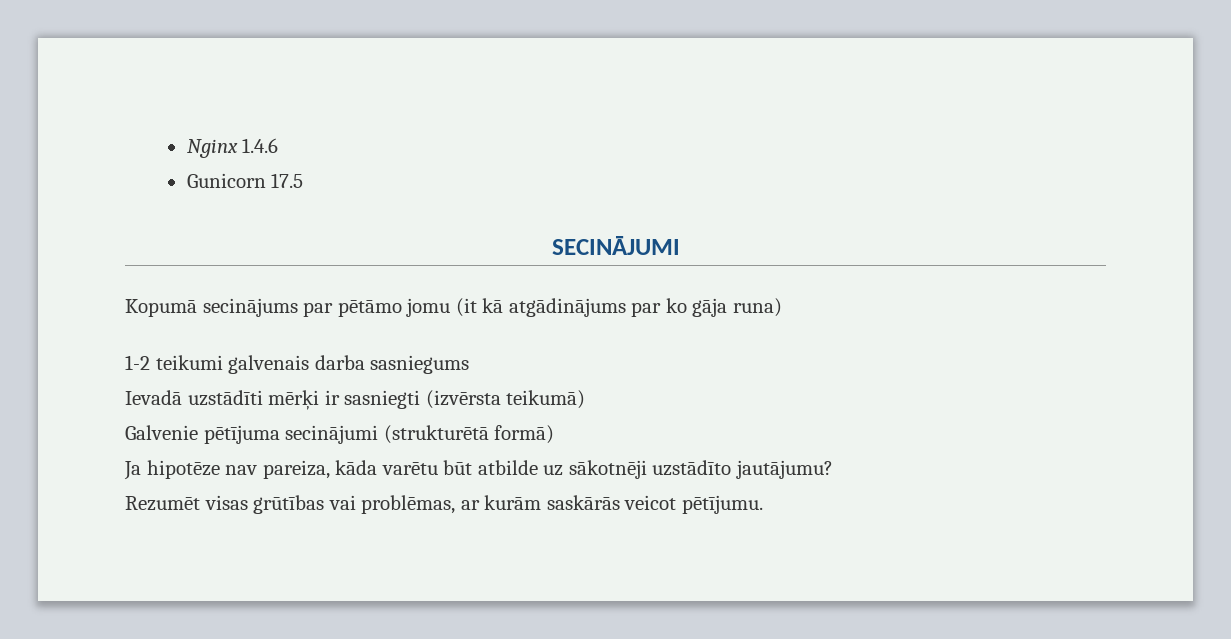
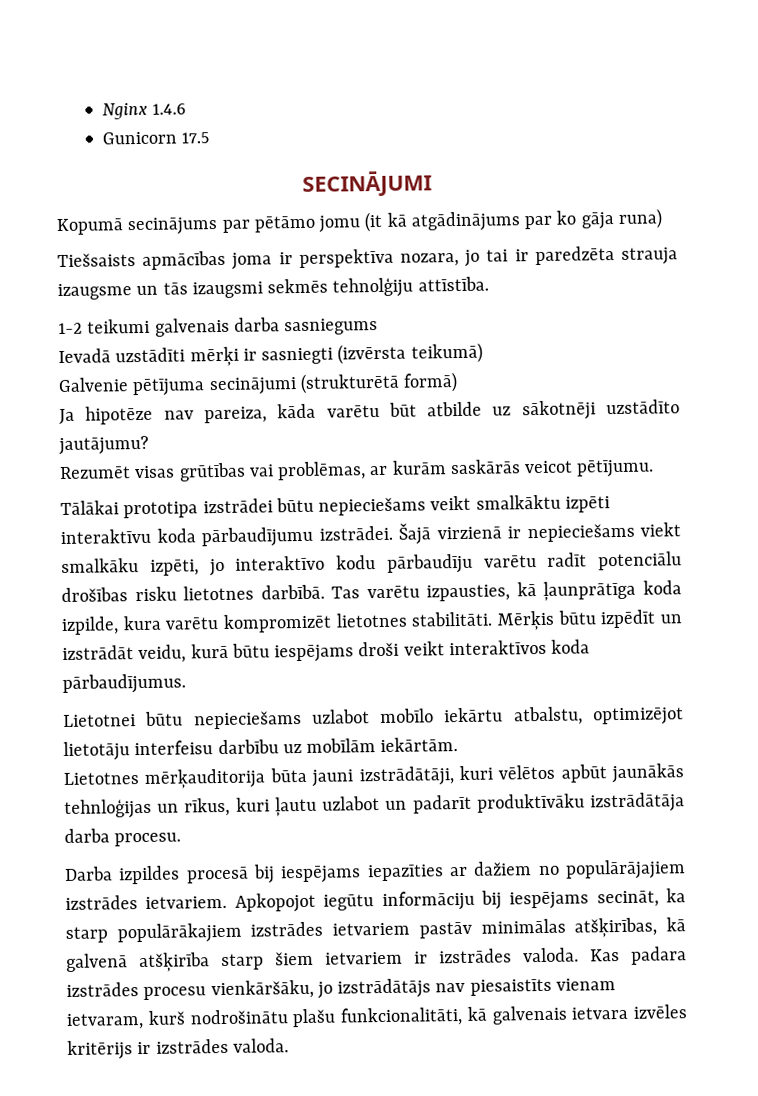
(782, 307) none -> [57,246,678,270] [57,276,489,301] // Tiešsaists apmācības joma ir perspektīva nozara, jo tai ir paredzēta strauja izaugsme un tās izaugsmi sekmēs tehnolģiju attīstība.
(763, 504) none -> [60,494,610,519] [60,522,681,548] [61,551,682,577] [61,580,682,602] [61,609,682,635] [62,639,591,664] [62,673,186,694] [63,706,684,730] [63,737,459,761] [63,763,684,789] [64,792,685,819] [64,828,182,847] [64,859,686,885] [65,888,686,913] [65,917,686,944] [66,946,687,973] [66,978,616,1000] [66,1004,687,1030] [67,1038,289,1060] // Tālākai prototipa izstrādei būtu nepieciešams veikt smalkāktu izpēti interaktīvu koda pārbaudījumu izstrādei. Šajā virzienā ir nepieciešams viekt smalkāku izpēti, jo interaktīvo kodu pārbaudīju varētu radīt potenciālu drošības risku lietotnes darbībā. Tas varētu izpausties, kā ļaunprātīga koda izpilde, kura varētu kompromizēt lietotnes stabilitāti. Mērķis būtu izpēdīt un izstrādāt veidu, kurā būtu iespējams droši veikt interaktīvos koda pārbaudījumus. // Lietotnei būtu nepieciešams uzlabot mobīlo iekārtu atbalstu, optimizējot lietotāju interfeisu darbību uz mobīlām iekārtām. // Lietotnes mērķauditorija būta jauni izstrādātāji, kuri vēlētos apbūt jaunākās tehnloģijas un rīkus, kuri ļautu uzlabot un padarīt produktīvāku izstrādātāja darba procesu. // Darba izpildes procesā bij iespējams iepazīties ar dažiem no populārājajiem izstrādes ietvariem. Apkopojot iegūtu informāciju bij iespējams secināt, ka starp populārākajiem izstrādes ietvariem pastāv minimālas atšķirības, kā galvenā atšķirība starp šiem ietvariem ir izstrādes valoda. Kas padara izstrādes procesu vienkāršāku, jo izstrādātājs nav piesaistīts vienam ietvaram, kurš nodrošinātu plašu funkcionalitāti, kā galvenais ietvara izvēles kritērijs ir izstrādes valoda.

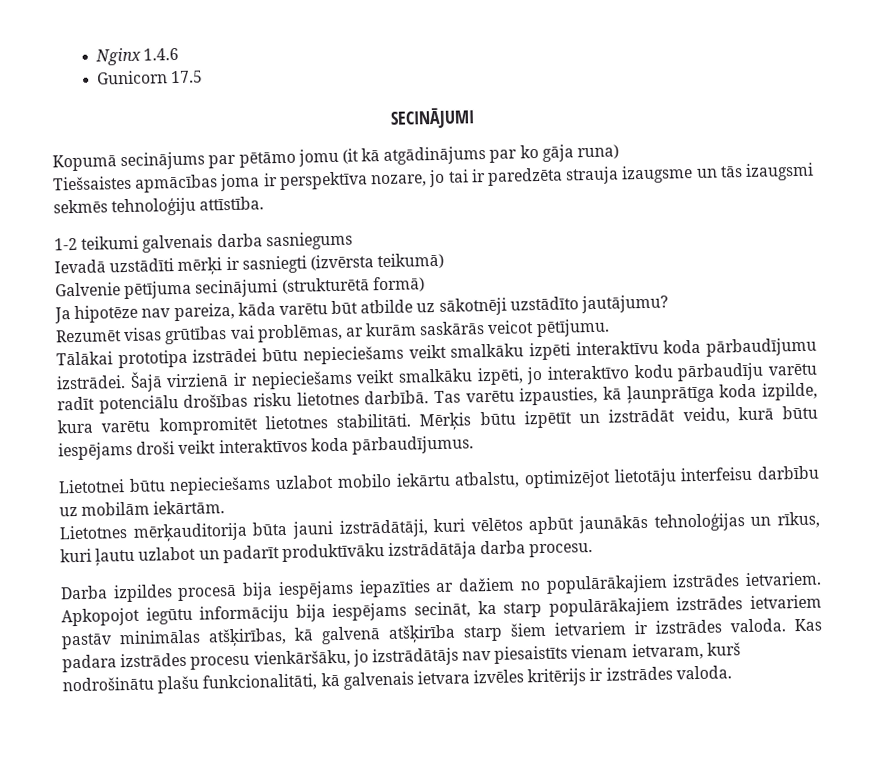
[57,253,136,268] Tiešsaists -> [53,175,132,191] Tiešsaistes
[399,252,459,267] nozara, -> [371,174,428,188] nozare,
[332,277,414,298] tehnolģiju -> [111,197,197,217] tehnoloģiju
[475,494,561,510] smalkāktu -> [450,343,525,358] smalkāku
[640,522,681,537] viekt -> [356,369,396,384] veikt
[223,613,332,633] kompromizēt -> [158,416,259,436] kompromitēt
[600,609,657,629] izpēdīt -> [523,410,572,429] izpētīt
[380,708,435,723] mobīlo -> [336,473,392,488] mobilo
[306,738,377,753] mobīlām -> [81,501,151,516] mobilām
[64,798,152,819] tehnloģijas -> [653,513,745,532] tehnoloģijas
[253,864,275,884] bij -> [242,582,274,600] bija
[565,859,686,880] populārājajiem -> [545,574,668,594] populārākajiem
[480,890,502,910] bij -> [295,604,326,622] bija

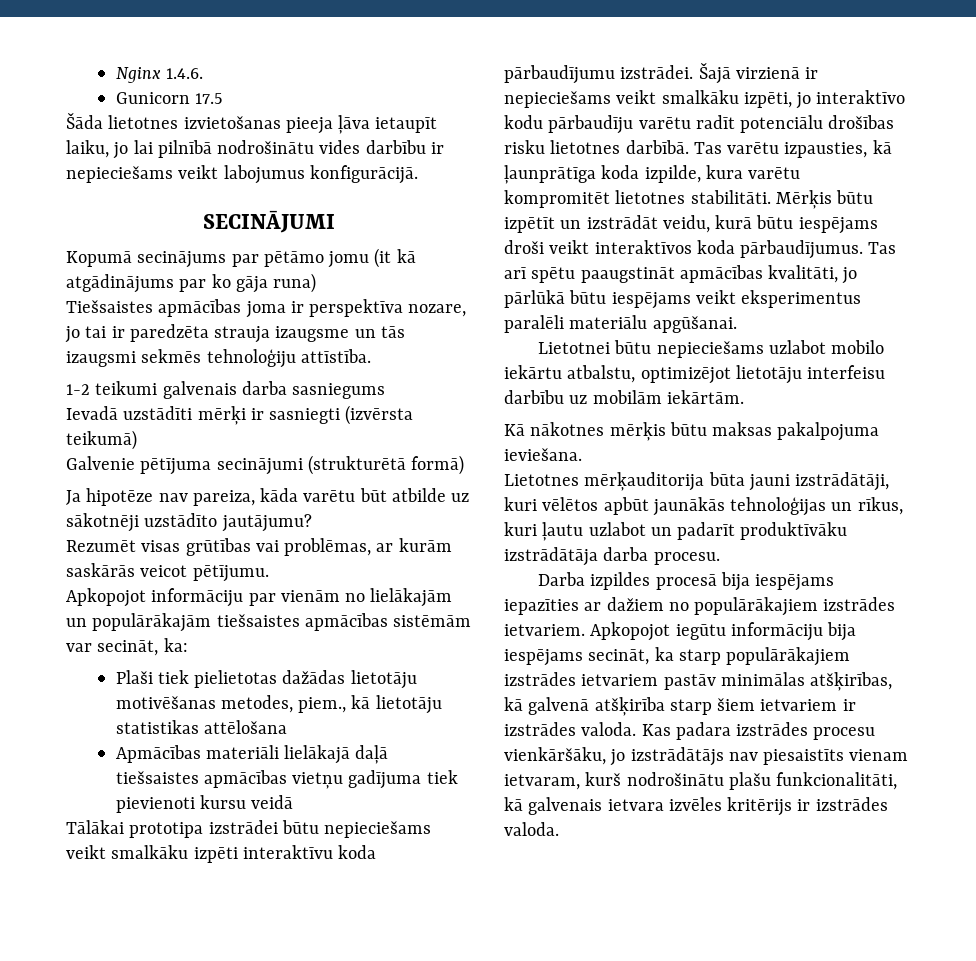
[143,47,180,61] 1.4.6 -> [165,68,203,79] 1.4.6.
(204, 77) none -> [66,113,438,134] [66,140,444,159] [66,165,418,184] // Šāda lietotnes izvietošanas pieeja ļāva ietaupīt laiku, jo lai pilnībā nodrošinātu vides darbību ir nepieciešams veikt labojumus konfigurācijā.
(610, 328) none -> [66,588,453,607] [66,613,472,632] [66,638,188,656] [115,670,417,689] [115,695,442,714] [115,720,287,734] [115,745,389,764] [115,770,458,789] [115,795,294,813] // Apkopojot informāciju par vienām no lielākajām un populārākajām tiešsaistes apmācības sistēmām var secināt, ka: // Plaši tiek pielietotas dažādas lietotāju motivēšanas metodes, piem., kā lietotāju statistikas attēlošana // Apmācības materiāli lielākajā daļā tiešsaistes apmācības vietņu gadījuma tiek pievienoti kursu veidā
(474, 445) none -> [868,242,897,254] [504,265,858,284] [504,290,862,309] [504,315,737,333] Tas arī spētu paaugstināt apmācības kvalitāti, jo pārlūkā būtu iespējams veikt eksperimentus paralēli materiālu apgūšanai.
(226, 507) none -> [504,422,880,441] [504,448,582,461] // Kā nākotnes mērķis būtu maksas pakalpojuma ieviešana.

